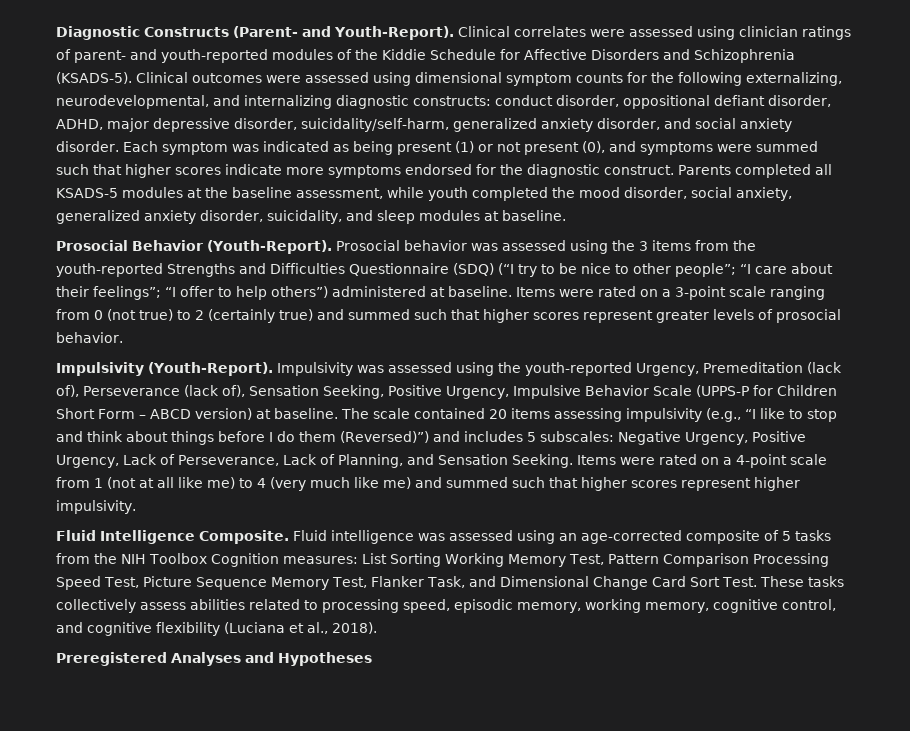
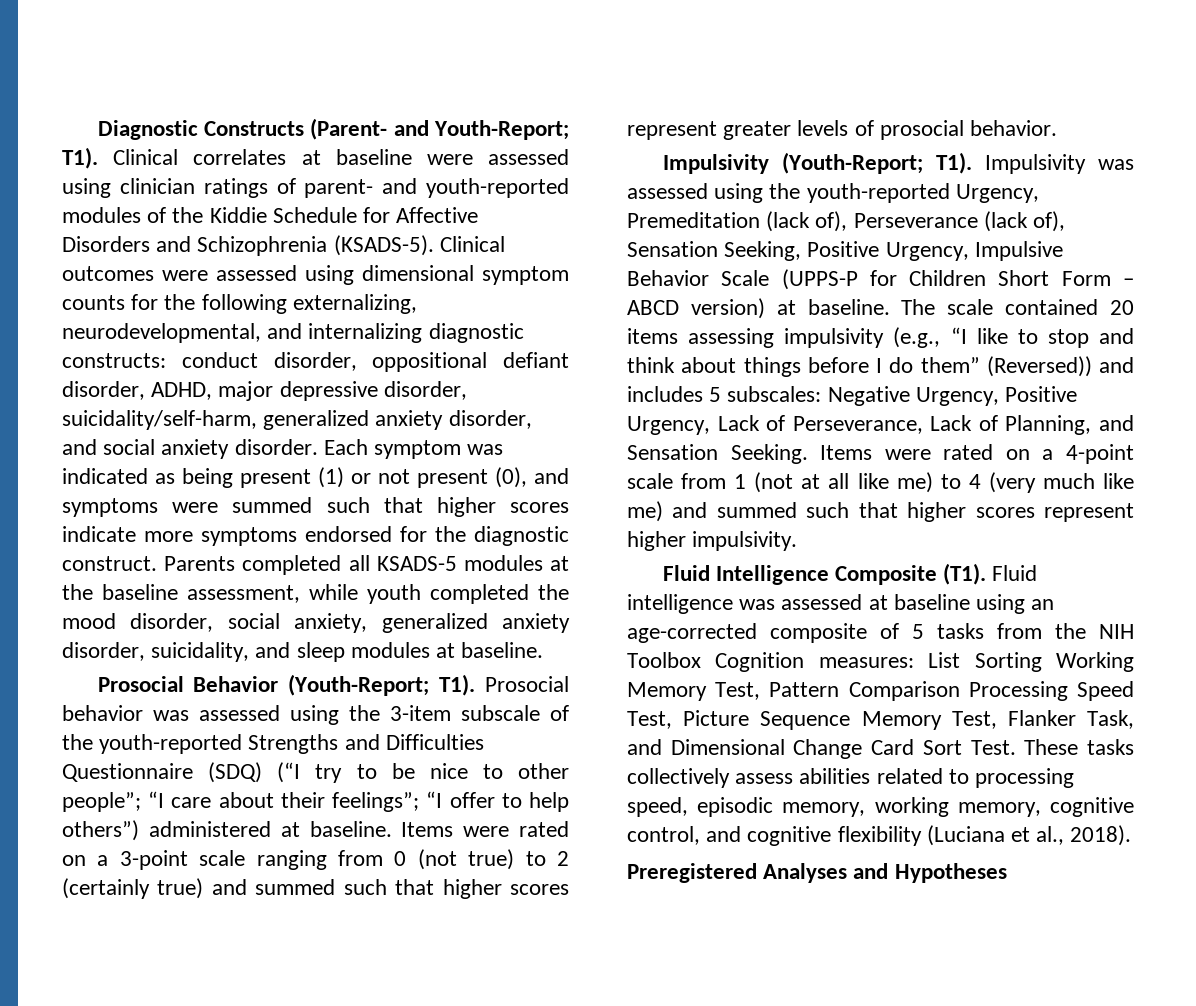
[334,26,586,40] Youth-Report). Clinical correlates -> [434,120,569,140] [62,147,412,169] Youth-Report; T1). Clinical correlates at baseline
[207,240,332,254] (Youth-Report). -> [288,674,476,696] (Youth-Report; T1).
[638,240,729,251] 3 items from -> [390,705,569,721] 3-item subscale of
[148,362,273,376] (Youth-Report). -> [781,152,972,174] (Youth-Report; T1).
[299,431,429,443] them (Reversed)”) -> [920,356,1092,377] them” (Reversed))
[199,530,289,544] Composite. -> [835,563,987,585] Composite (T1).
(513, 535) none -> [868,594,970,610] at baseline

